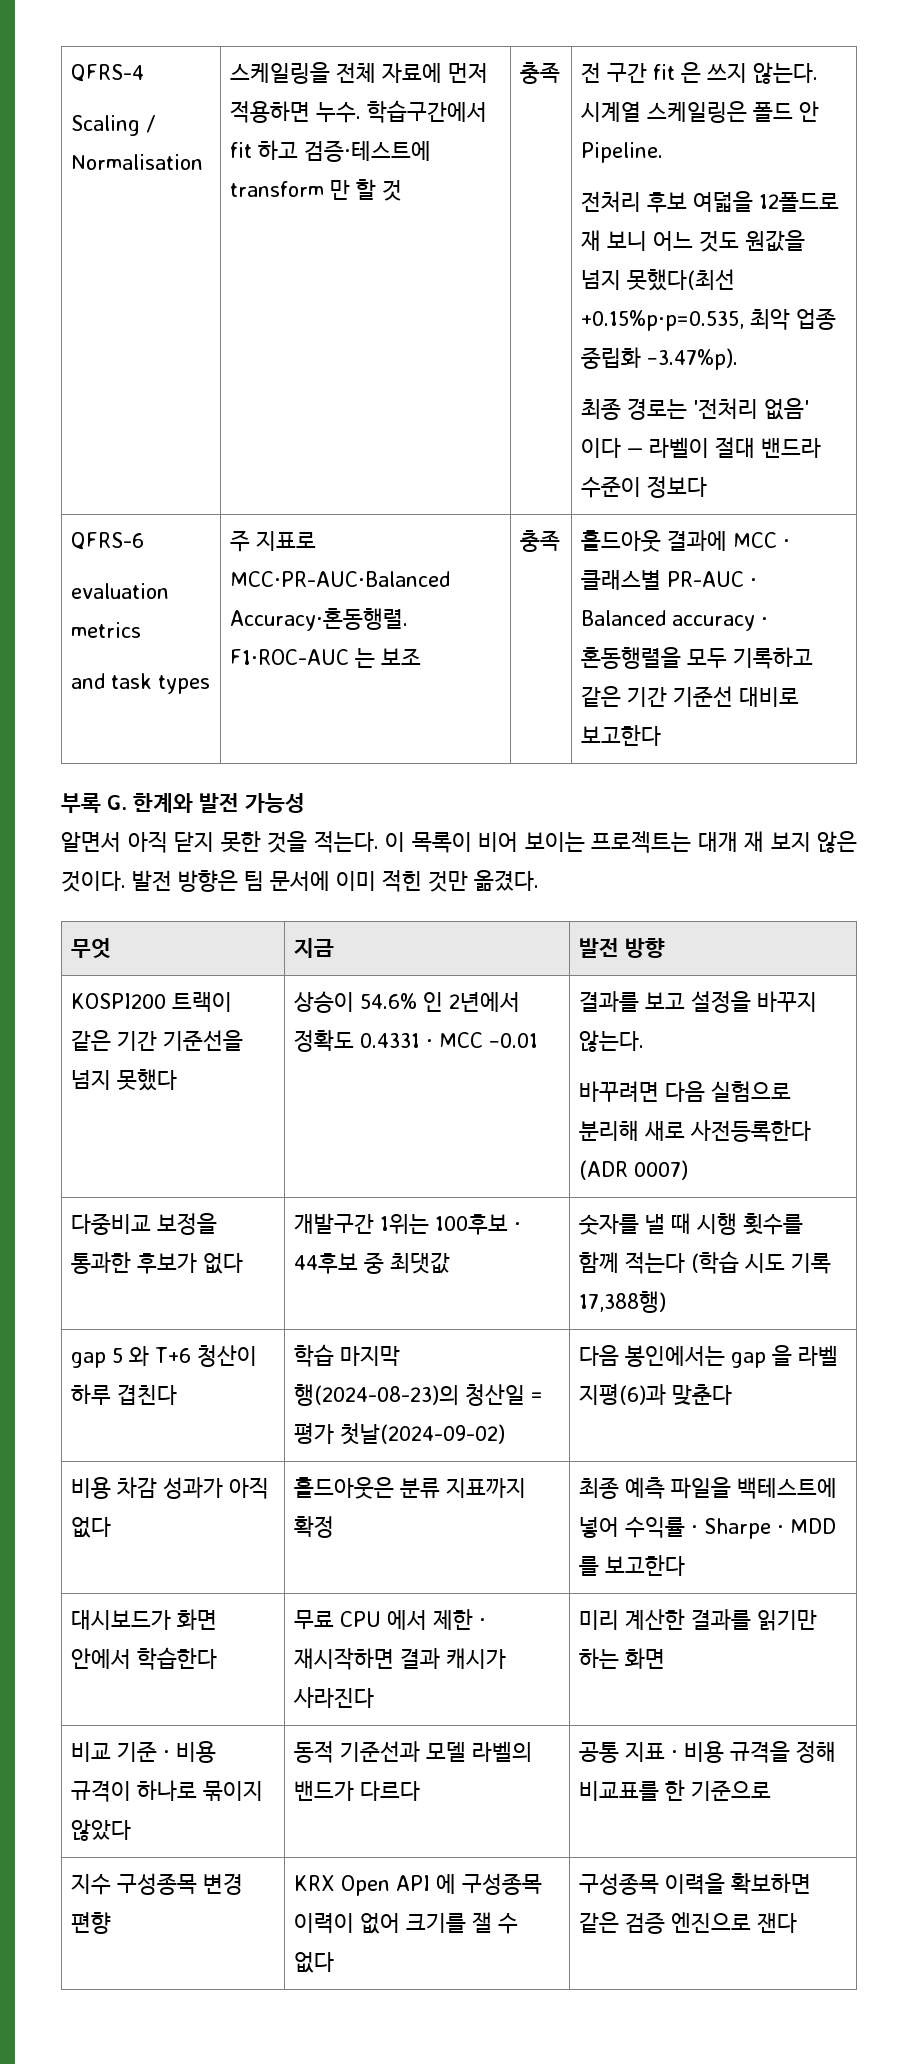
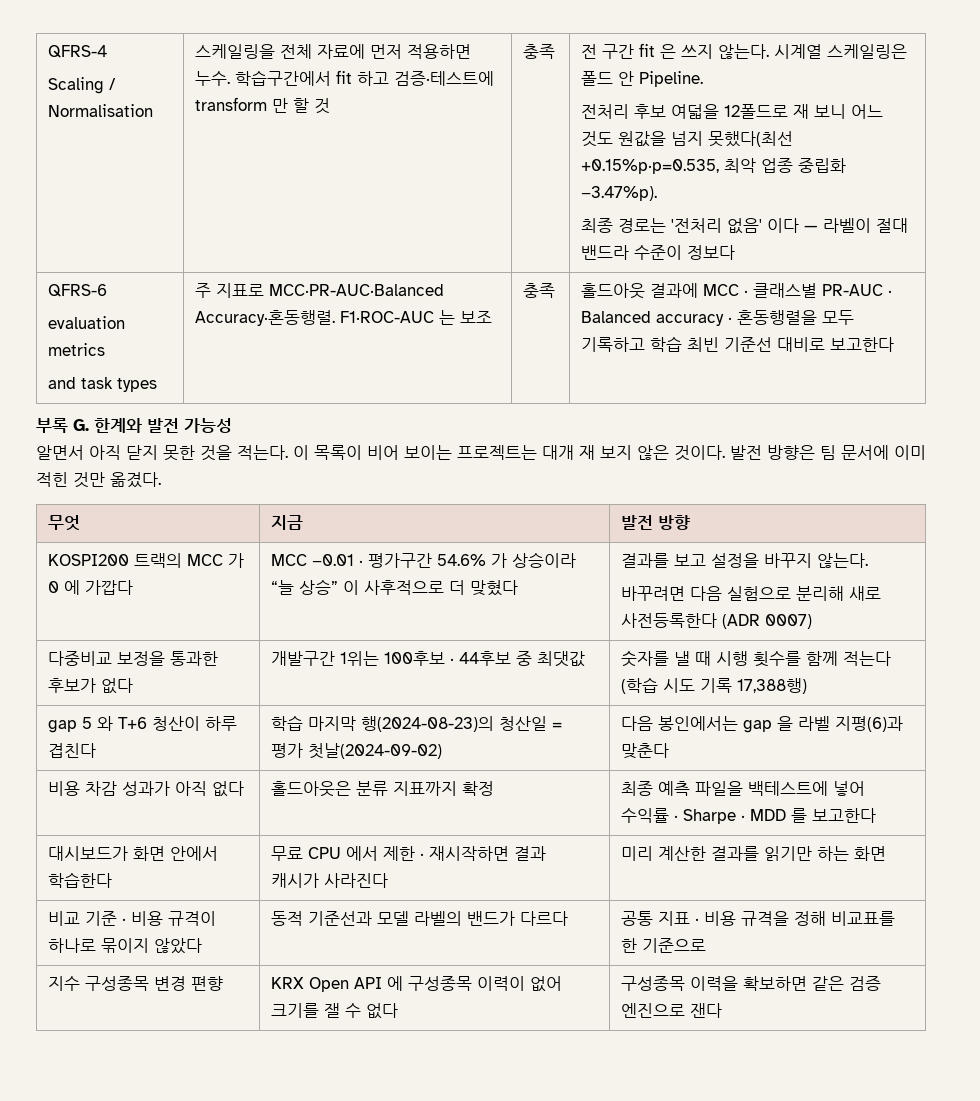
[580,686,667,707] 같은 기간 -> [650,336,720,352] 학습 최빈
[171,992,232,1012] [70,1030,243,1051] [70,1069,177,1091] [293,991,520,1013] [293,1030,538,1052] 트랙이 같은 기간 기준선을 넘지 못했다 | 상승이 54.6% 인 2년에서 정확도 0.4331 · MCC −0.01 -> [134,553,245,568] [48,580,134,595] [271,552,577,568] [271,579,519,596] 트랙의 MCC 가 0 에 가깝다 | MCC −0.01 · 평가구간 54.6% 가 상승이라 “늘 상승” 이 사후적으로 더 맞혔다

